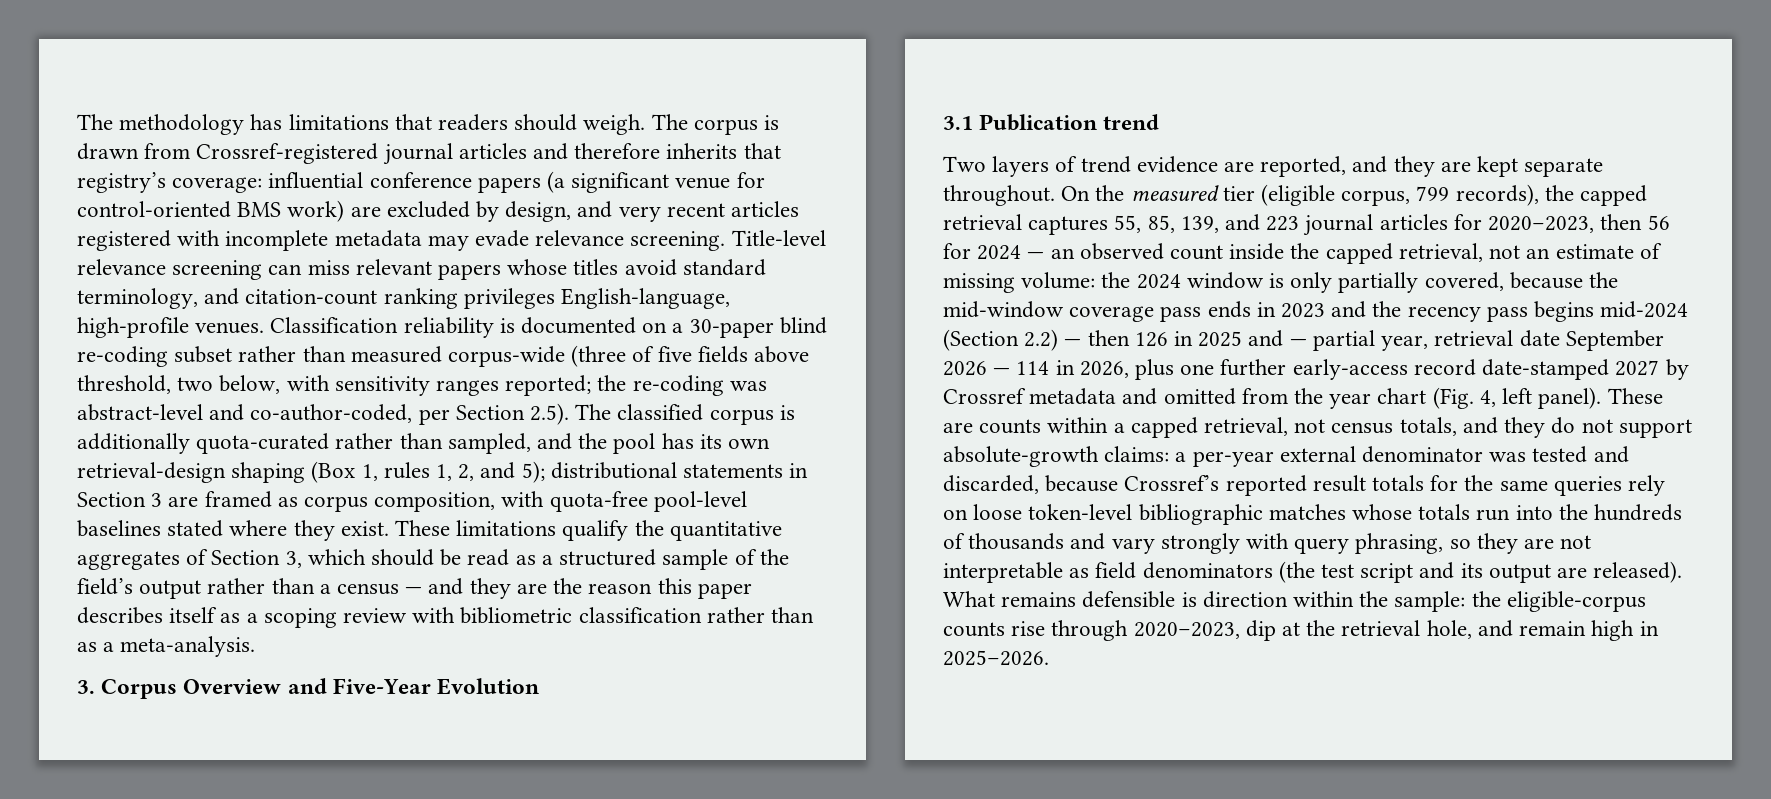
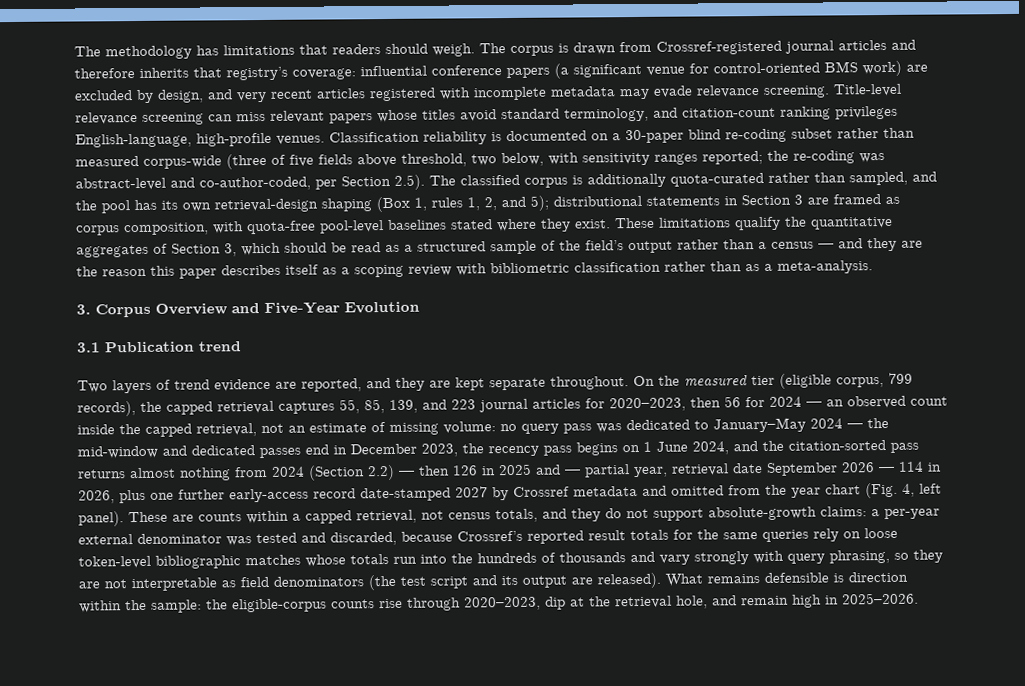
[1101,272,1619,293] [943,301,1689,322] the 2024 window is only partially covered, because the mid-window coverage pass ends in 2023 and the recency pass begins mid-2024 -> [500,417,889,434] [77,440,919,459] [78,466,305,481] no query pass was dedicated to January–May 2024 — the mid-window and dedicated passes end in December 2023, the recency pass begins on 1 June 2024, and the citation-sorted pass returns almost nothing from 2024

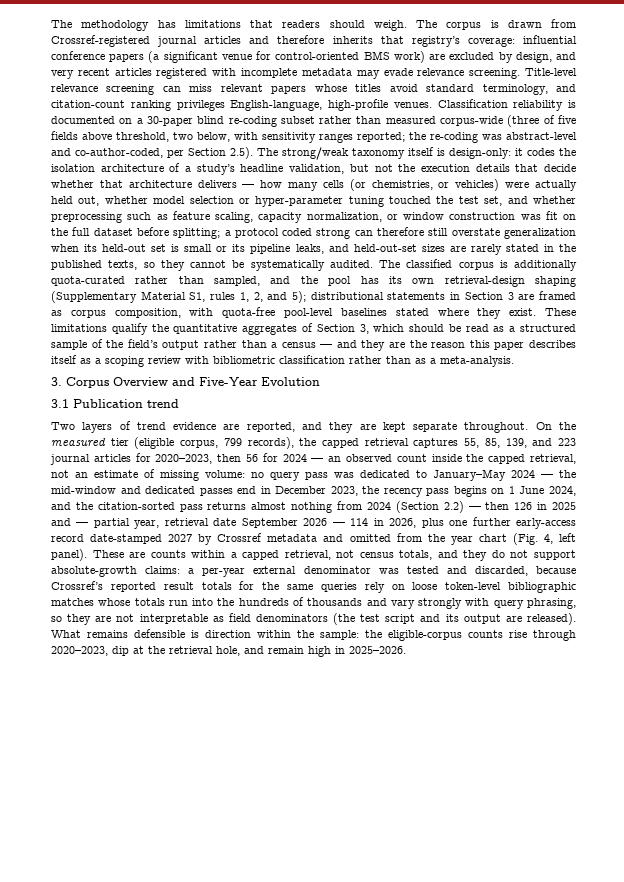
(456, 180) none -> [282,147,576,160] [51,163,576,175] [51,179,578,191] [51,196,576,207] [51,211,576,223] [51,227,577,239] [51,244,576,255] [51,260,400,271] strong/weak taxonomy itself is design-only: it codes the isolation architecture of a study’s headline validation, but not the execution details that decide whether that architecture delivers — how many cells (or chemistries, or vehicles) were actually held out, whether model selection or hyper-parameter tuning touched the test set, and whether preprocessing such as feature scaling, capacity normalization, or window construction was fit on the full dataset before splitting; a protocol coded strong can therefore still overstate generalization when its held-out set is small or its pipeline leaks, and held-out-set sizes are rarely stated in the published texts, so they cannot be systematically audited. The
[376,196,427,213] (Box 1, -> [51,291,206,303] (Supplementary Material S1,

